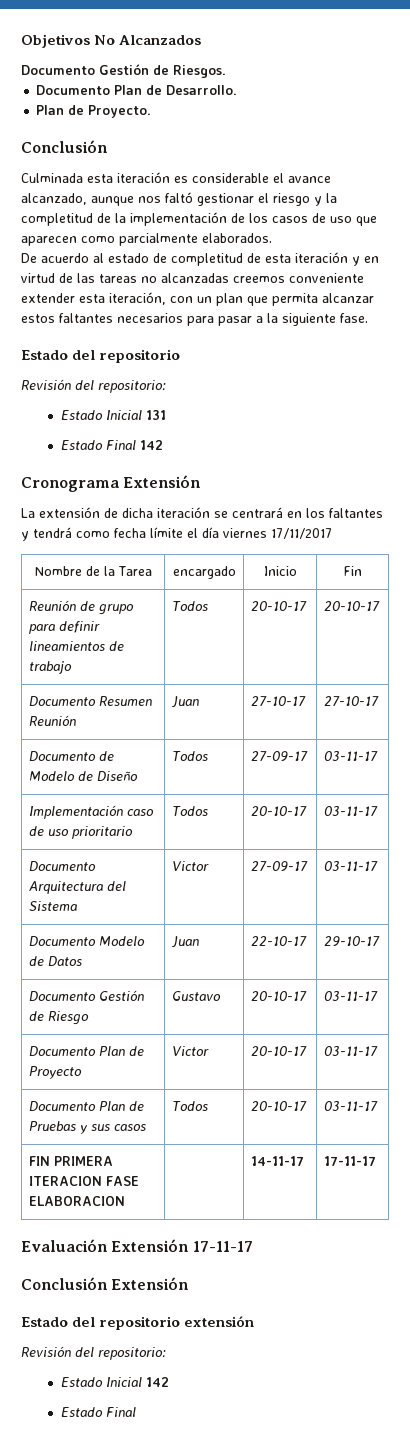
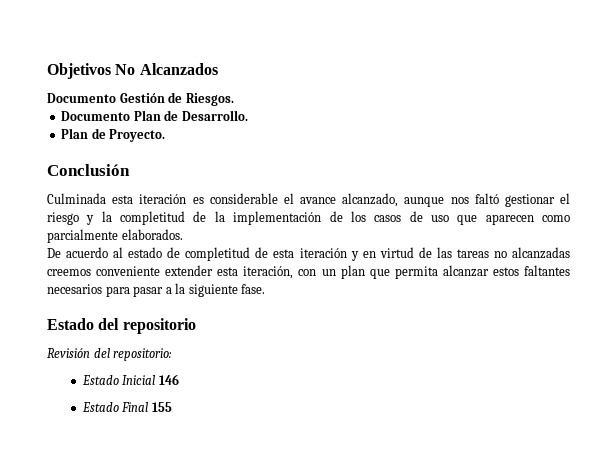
[145,410,166,420] [60,440,163,450] [21,475,202,492] [21,507,383,518] [21,527,332,541] [34,566,152,576] [172,566,236,579] [263,566,297,576] [343,566,362,576] [28,600,134,615] [28,621,100,634] [28,641,124,651] [28,661,72,674] [171,601,208,611] [250,601,307,611] [323,601,380,611] [28,696,152,706] [28,715,76,726] [170,696,199,708] [250,696,306,706] [323,696,379,706] [28,751,114,761] [28,771,138,781] [171,751,208,761] [250,751,308,761] [323,751,378,761] [28,805,154,819] [28,826,133,839] [171,806,208,816] [250,806,307,816] [323,806,378,816] [28,861,96,871] [28,881,126,894] [28,901,77,911] [171,861,209,871] [250,861,308,871] [323,861,378,871] [28,936,145,946] [28,956,82,966] [170,936,199,948] [250,936,307,946] [323,936,380,946] [28,990,144,1001] [28,1011,89,1025] [171,991,221,1001] [250,991,307,1001] [323,991,378,1001] [28,1046,144,1056] [28,1066,82,1079] [171,1046,209,1056] [250,1046,307,1056] [323,1046,378,1056] [28,1101,144,1111] [28,1121,146,1134] [171,1101,208,1111] [250,1101,307,1111] [323,1101,378,1111] [28,1156,113,1166] [28,1176,139,1186] [28,1196,125,1206] [250,1156,304,1166] [323,1156,376,1166] [21,1239,253,1252] [21,1277,190,1290] [21,1316,255,1330] [21,1346,166,1360] [60,1377,169,1387] [60,1407,136,1417] 131 // Estado Final 142 // Cronograma Extensión // La extensión de dicha iteración se centrará en los faltantes y tendrá como fecha límite el día viernes 17/11/2017 // Nombre de la Tarea | encargado | Inicio | Fin // Reunión de grupo para definir lineamientos de trabajo | Todos | 20-10-17 | 20-10-17 // Documento Resumen Reunión | Juan | 27-10-17 | 27-10-17 // Documento de Modelo de Diseño | Todos | 27-09-17 | 03-11-17 // Implementación caso de uso prioritario | Todos | 20-10-17 | 03-11-17 // Documento Arquitectura del Sistema | Victor | 27-09-17 | 03-11-17 // Documento Modelo de Datos | Juan | 22-10-17 | 29-10-17 // Documento Gestión de Riesgo | Gustavo | 20-10-17 | 03-11-17 // Documento Plan de Proyecto | Victor | 20-10-17 | 03-11-17 // Documento Plan de Pruebas y sus casos | Todos | 20-10-17 | 03-11-17 // FIN PRIMERA ITERACION FASE ELABORACION | | 14-11-17 | 17-11-17 // Evaluación Extensión 17-11-17 // Conclusión Extensión // Estado del repositorio extensión // Revisión del repositorio: // Estado Inicial 142 // Estado Final -> [158,374,179,385] [81,402,172,412] 146 // Estado Final 155

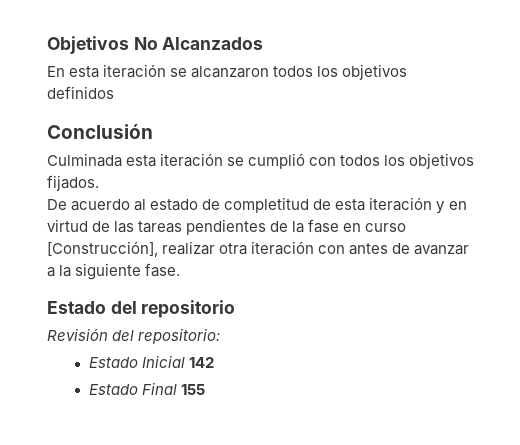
[47,92,234,106] [61,110,248,121] [61,128,166,142] [47,164,130,176] [47,193,571,207] [47,211,570,225] [47,229,183,243] Documento Gestión de Riesgos. // Documento Plan de Desarrollo. // Plan de Proyecto. // Conclusión // Culminada esta iteración es considerable el avance alcanzado, aunque nos faltó gestionar el riesgo y la completitud de la implementación de los casos de uso que aparecen como parcialmente elaborados. -> [47,64,408,80] [47,86,114,99] [47,124,153,139] [47,153,475,169] [47,175,99,191] En esta iteración se alcanzaron todos los objetivos definidos // Conclusión // Culminada esta iteración se cumplió con todos los objetivos fijados.
[493,247,570,259] [47,265,570,279] [47,284,164,297] no alcanzadas creemos conveniente extender esta iteración, con un plan que permita alcanzar estos faltantes necesarios para pasar -> [186,219,407,235] [47,241,470,257] pendientes de la fase en curso [Construcción], realizar otra iteración con antes de avanzar
[158,374,179,385] 146 -> [188,357,214,368] 142

